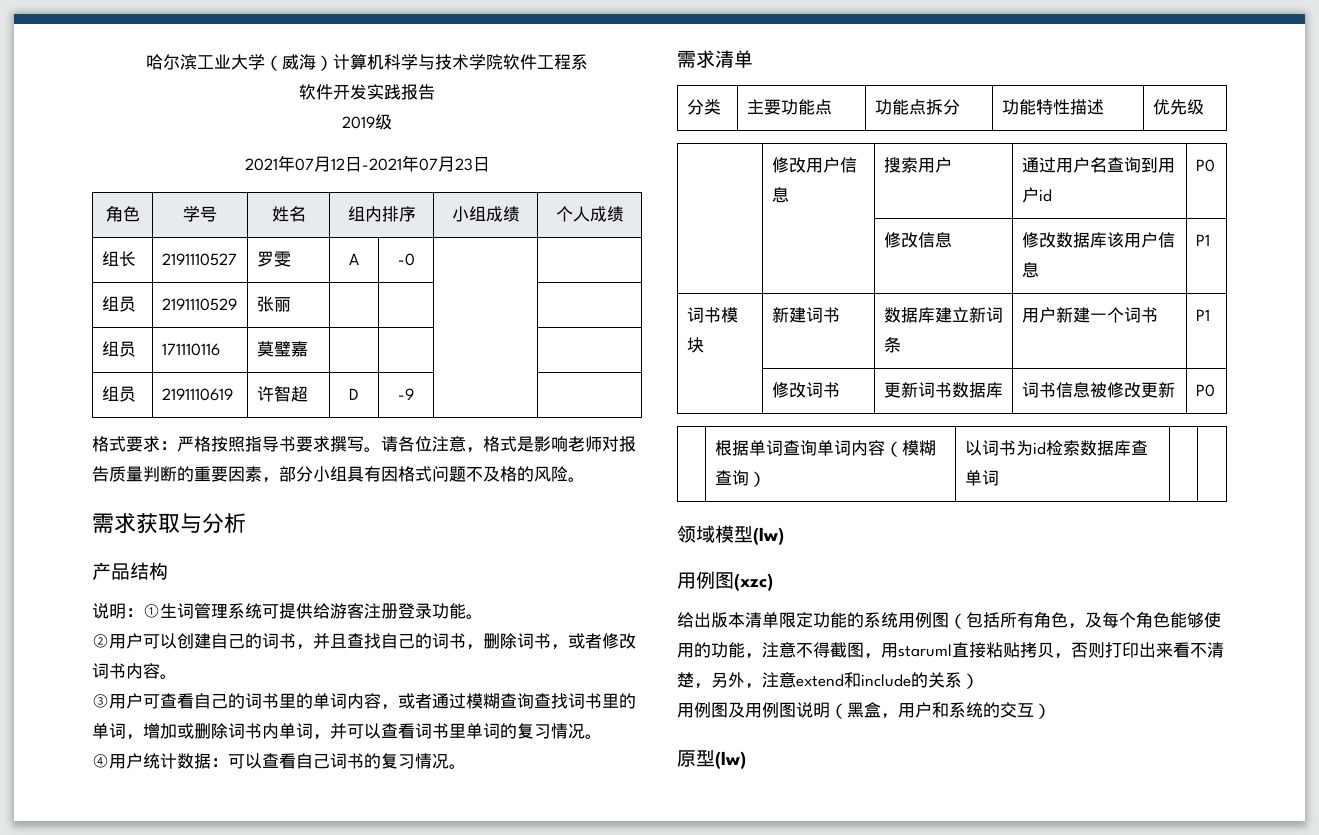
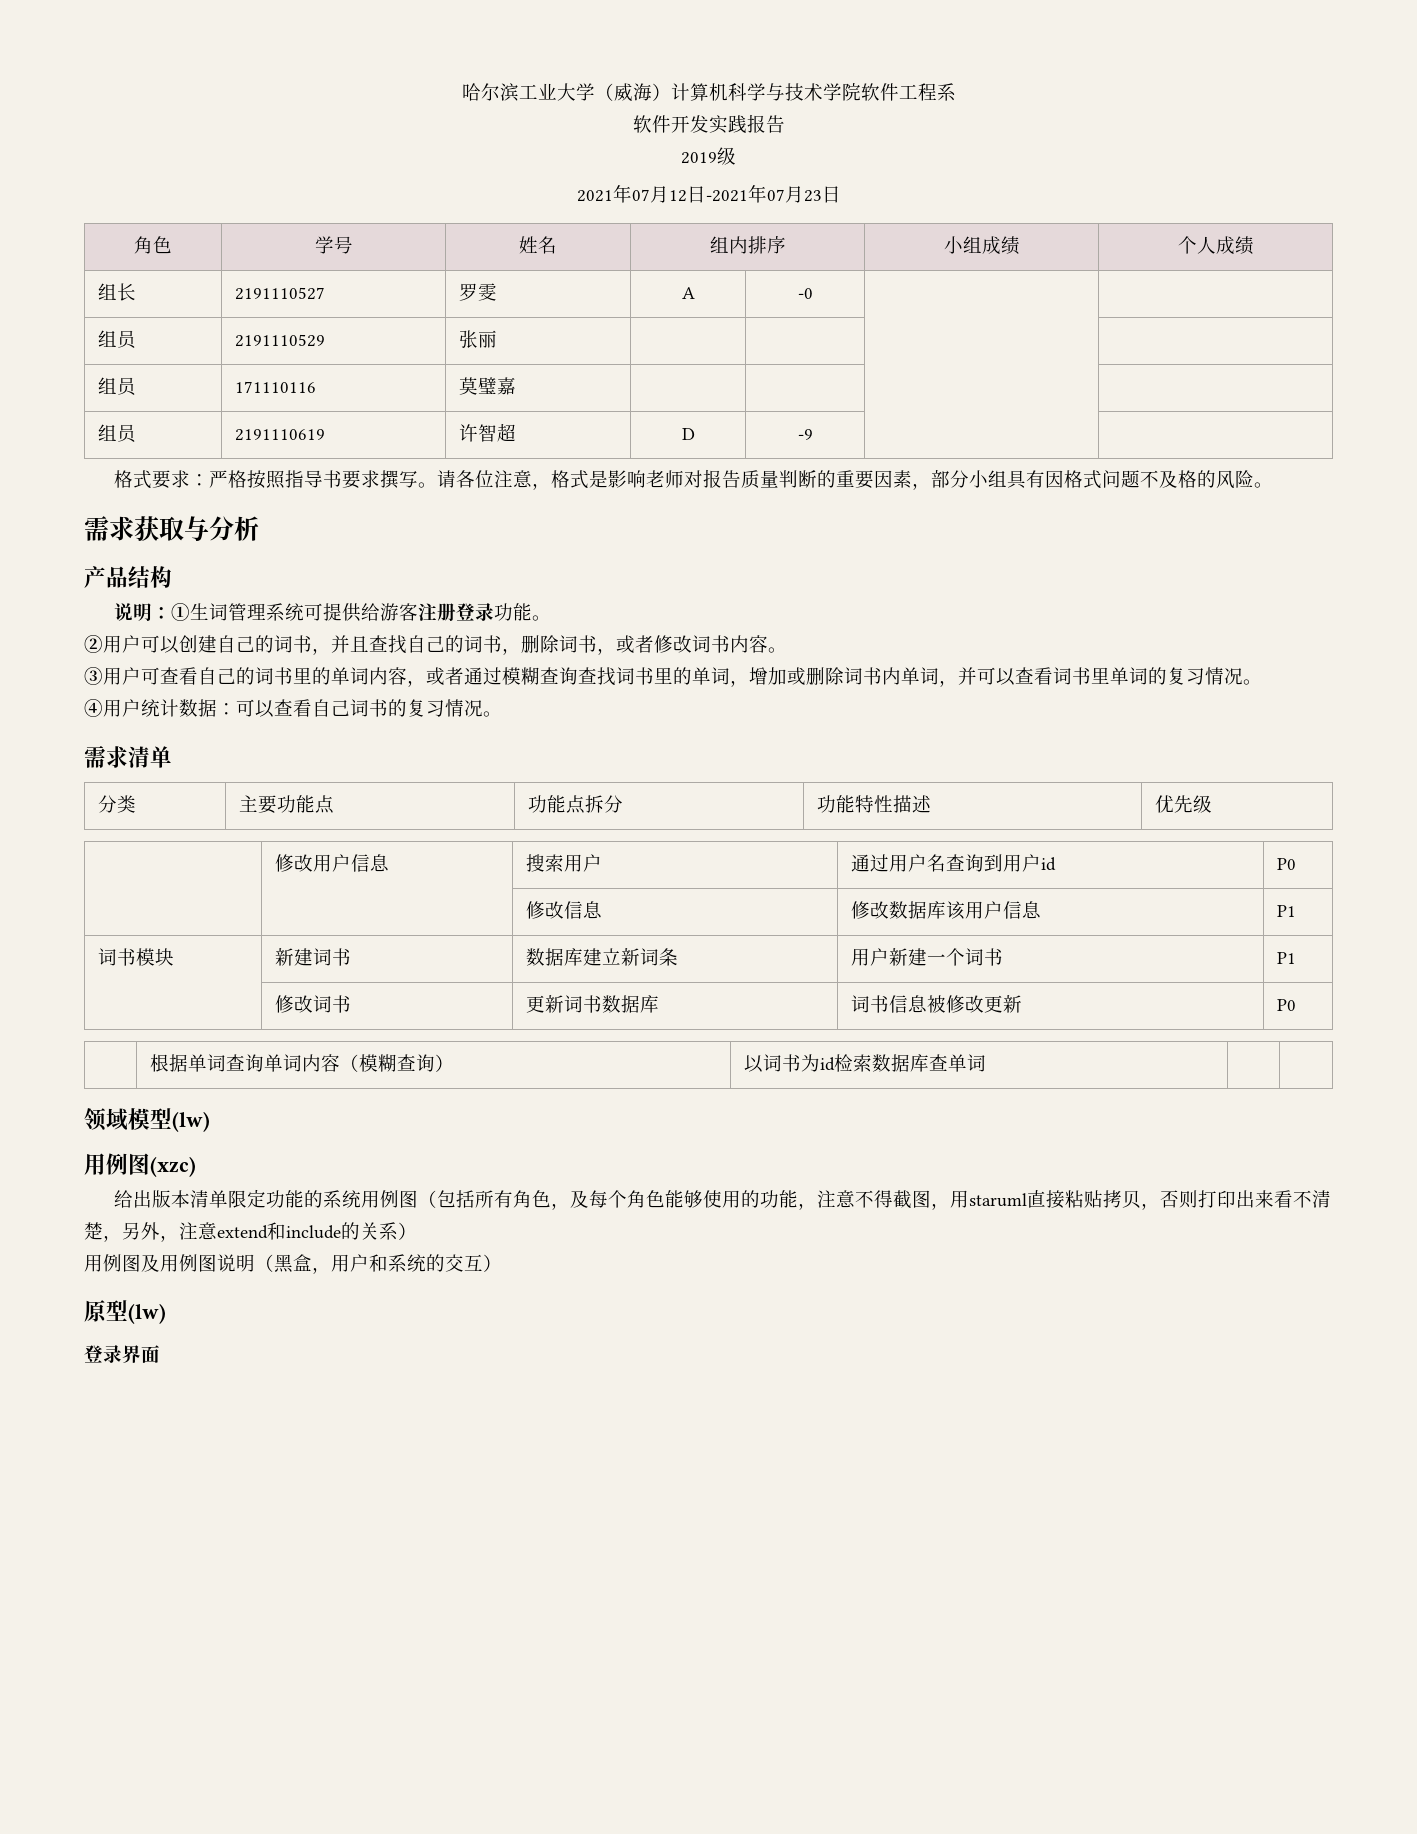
(746, 760) none -> [84,1345,160,1363] // 登录界面

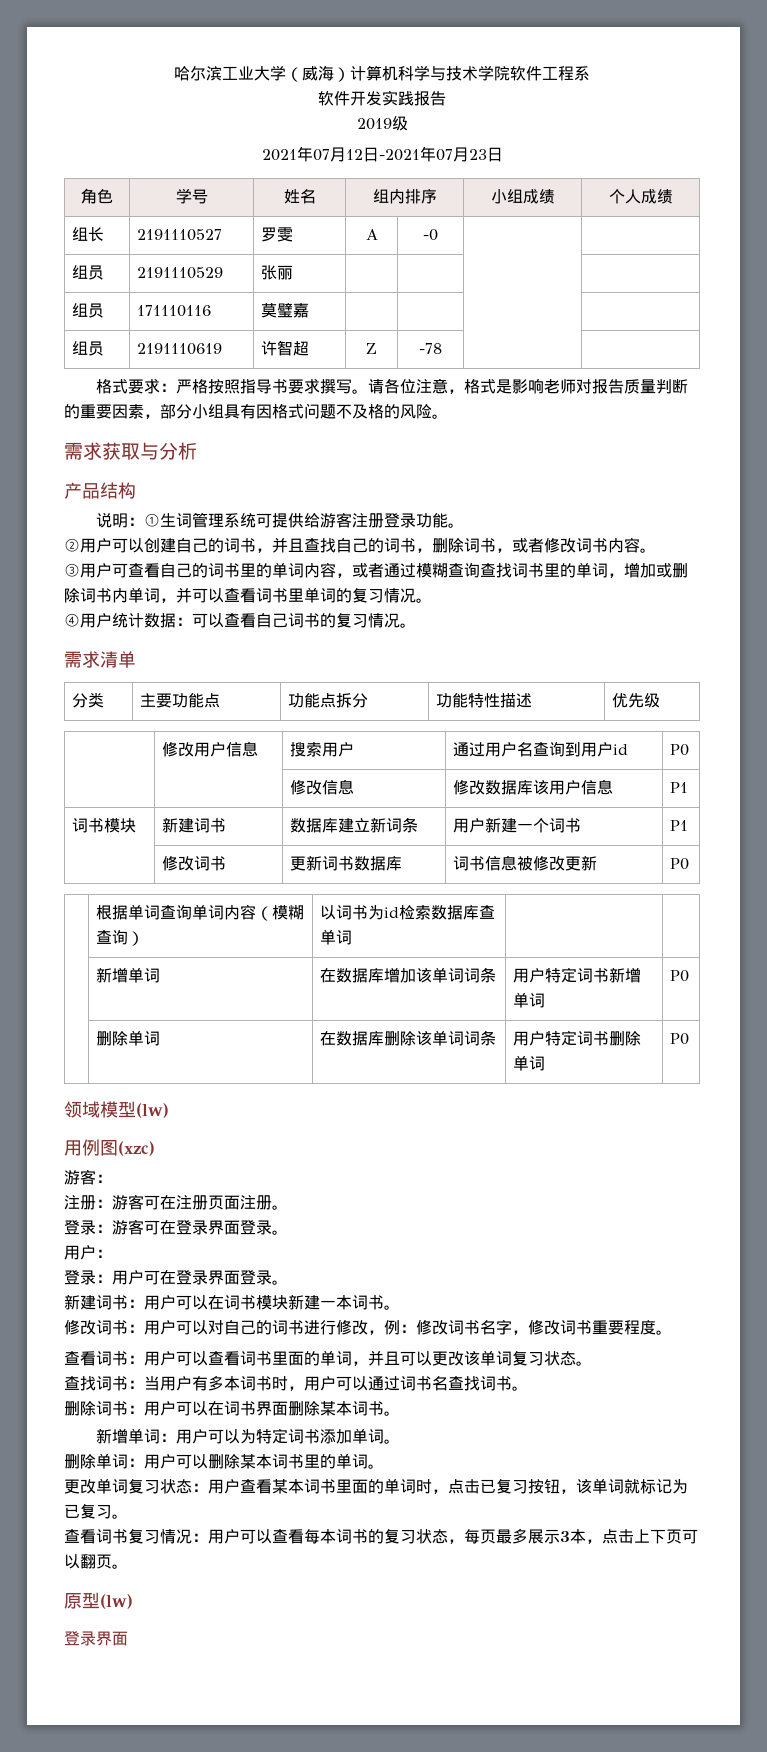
[681,428,695,440] [797,429,813,440] D | -9 -> [366,343,377,354] [419,343,442,354] Z | -78
(986, 1063) none -> [96,967,161,983] [320,967,497,983] [513,967,642,983] [513,992,546,1008] [670,970,690,982] [96,1030,161,1046] [320,1030,497,1046] [513,1030,642,1046] [513,1055,546,1071] [670,1033,690,1045] // | 新增单词 | 在数据库增加该单词词条 | 用户特定词书新增单词 | P0 // | 删除单词 | 在数据库删除该单词词条 | 用户特定词书删除单词 | P0
[113,1189,1331,1210] [84,1222,417,1242] [84,1254,502,1274] 给出版本清单限定功能的系统用例图（包括所有角色，及每个角色能够使用的功能，注意不得截图，用staruml直接粘贴拷贝，否则打印出来看不清楚，另外，注意extend和include的关系） // 用例图及用例图说明（黑盒，用户和系统的交互） -> [64,1169,112,1185] [64,1194,288,1210] [64,1219,288,1235] [64,1245,112,1260] [64,1270,288,1285] [64,1294,400,1310] [64,1319,672,1335] [64,1350,592,1366] [64,1375,528,1391] [64,1401,400,1416] [95,1428,400,1444] [64,1453,384,1469] [64,1478,688,1494] [64,1504,128,1519] [64,1528,698,1544] [64,1554,128,1569] 游客： // 注册：游客可在注册页面注册。 // 登录：游客可在登录界面登录。 // 用户： // 登录：用户可在登录界面登录。 // 新建词书：用户可以在词书模块新建一本词书。 // 修改词书：用户可以对自己的词书进行修改，例：修改词书名字，修改词书重要程度。 // 查看词书：用户可以查看词书里面的单词，并且可以更改该单词复习状态。 // 查找词书：当用户有多本词书时，用户可以通过词书名查找词书。 // 删除词书：用户可以在词书界面删除某本词书。 // 新增单词：用户可以为特定词书添加单词。 // 删除单词：用户可以删除某本词书里的单词。 // 更改单词复习状态：用户查看某本词书里面的单词时，点击已复习按钮，该单词就标记为已复习。 // 查看词书复习情况：用户可以查看每本词书的复习状态，每页最多展示3本，点击上下页可以翻页。

